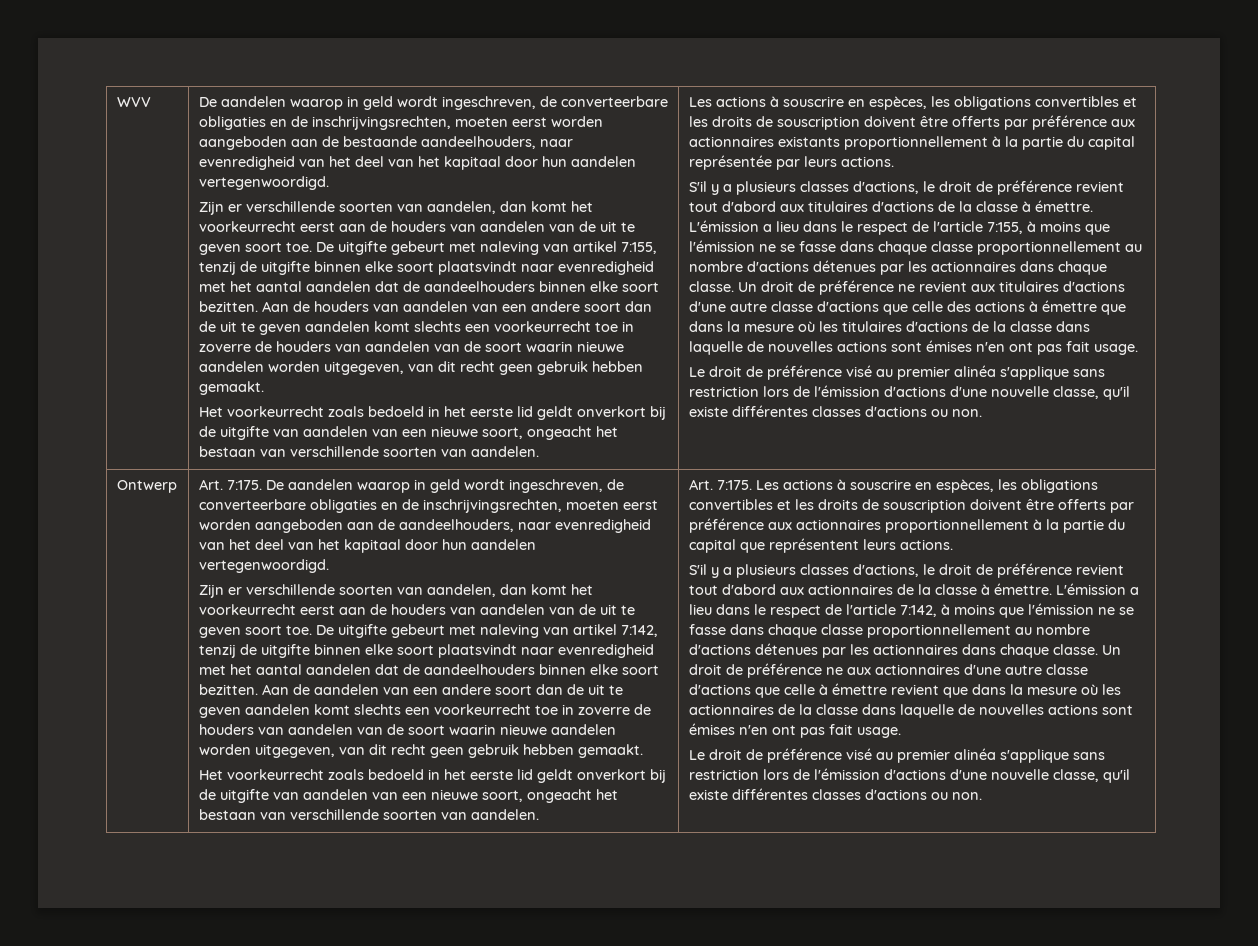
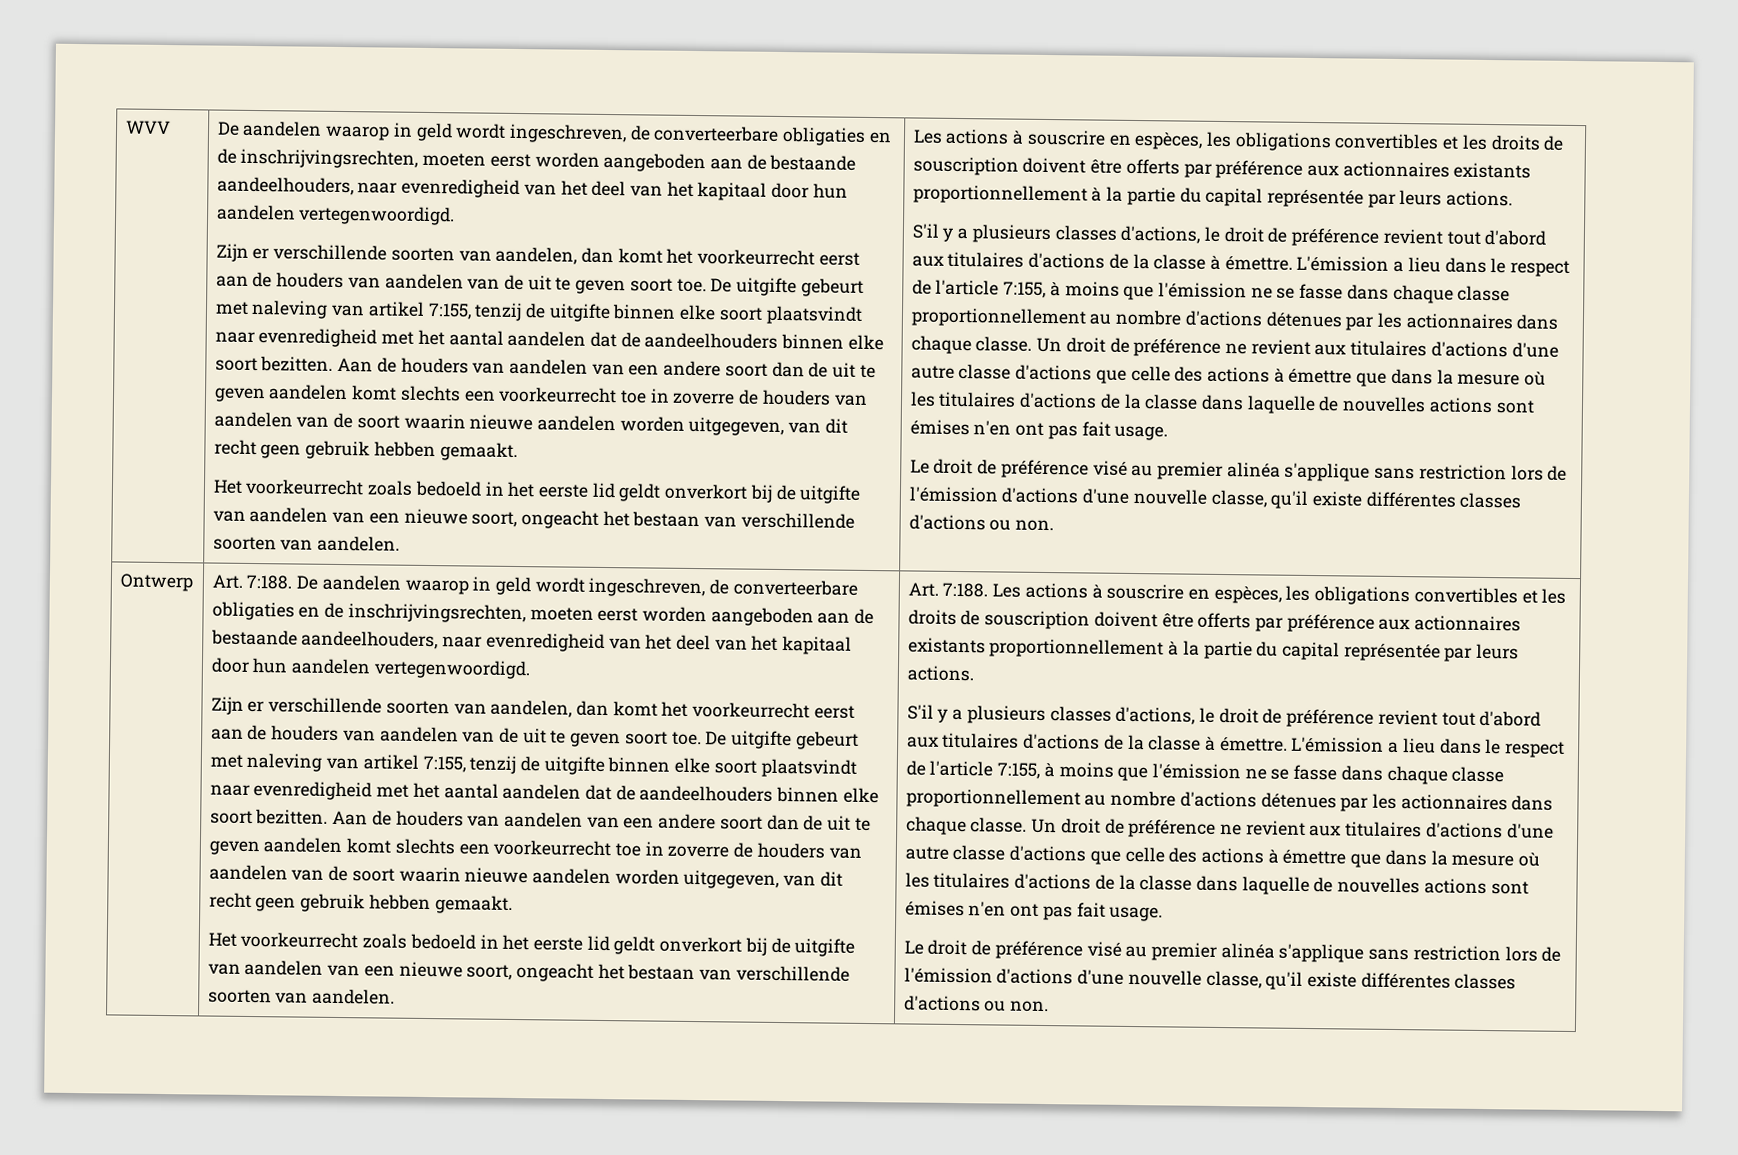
[226,480,262,490] 7:175. -> [246,574,293,590] 7:188.
(395, 524) none -> [210,629,298,646] bestaande
[620,625,658,637] 7:142, -> [422,755,466,773] 7:155,
(310, 689) none -> [395,810,501,827] houders van
[716,480,752,490] 7:175. -> [942,582,989,598] 7:188.
[884,519,1125,533] [688,538,859,553] proportionnellement à la partie du capital que représentent -> [907,637,1473,662] existants proportionnellement à la partie du capital représentée par
[807,584,893,595] actionnaires -> [942,732,1101,750] titulaires d'actions
[899,605,937,617] 7:142, -> [997,762,1041,779] 7:155,
[846,664,1088,675] [688,683,1121,698] [688,704,774,715] aux actionnaires d'une autre classe d'actions que celle à émettre revient que dans la mesure où les actionnaires -> [1245,820,1554,839] [904,844,1541,868] [904,872,1092,890] revient aux titulaires d'actions d'une autre classe d'actions que celle des actions à émettre que dans la mesure où les titulaires d'actions

